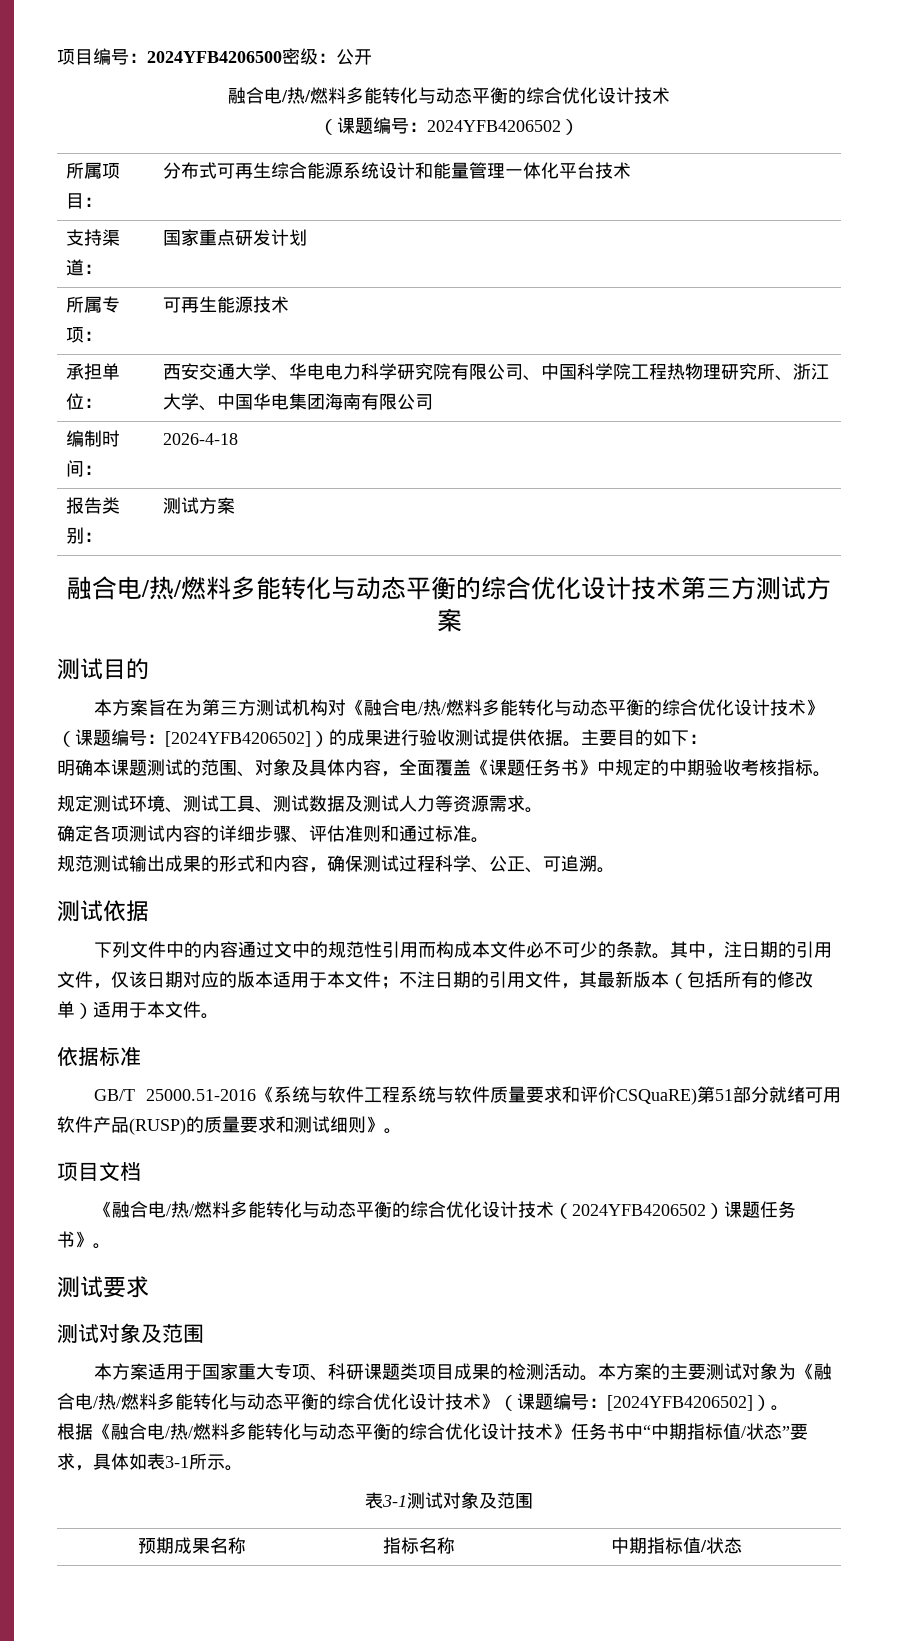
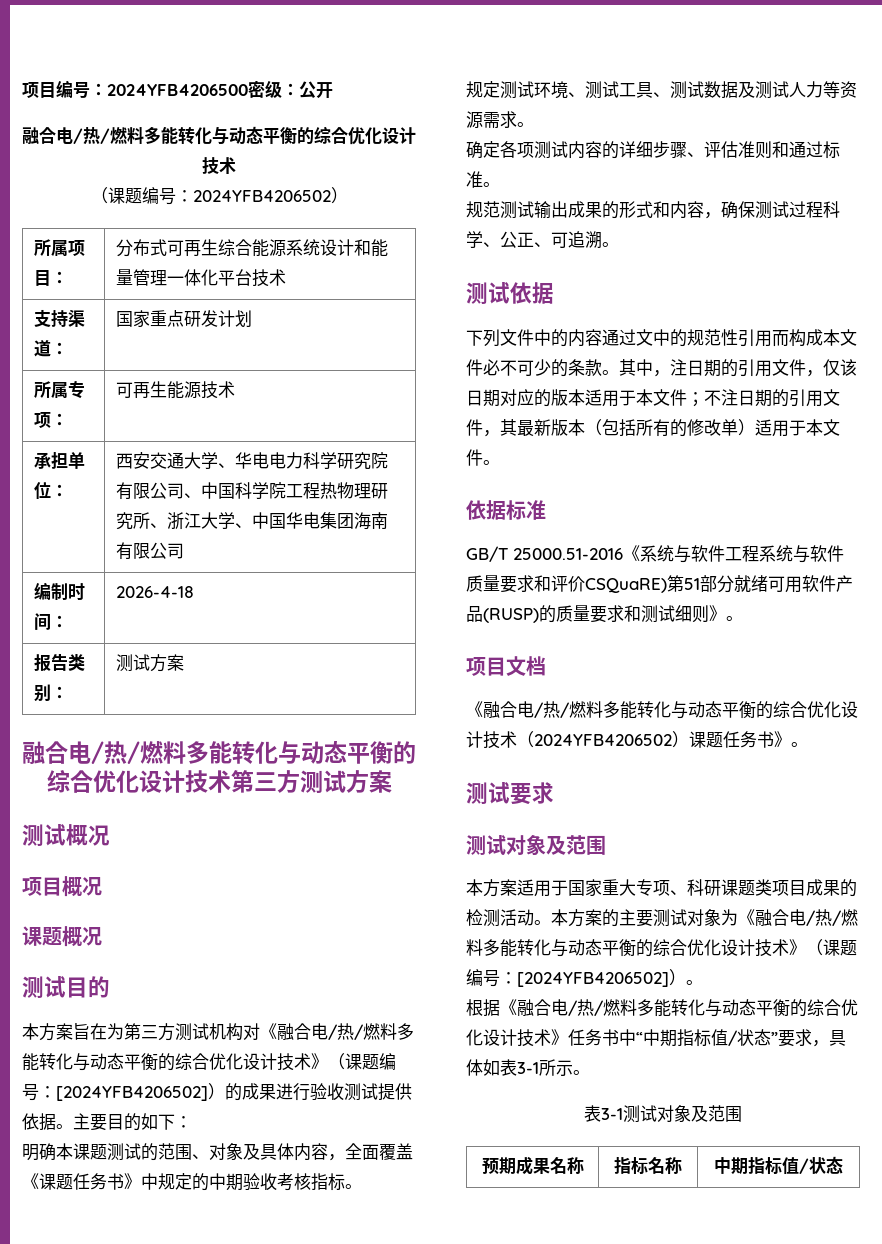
(462, 620) none -> [22,824,110,846] [22,876,102,897] [22,926,102,947] // 测试概况 // 项目概况 // 课题概况

